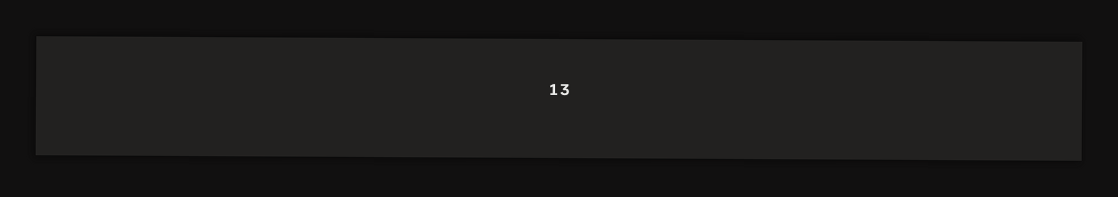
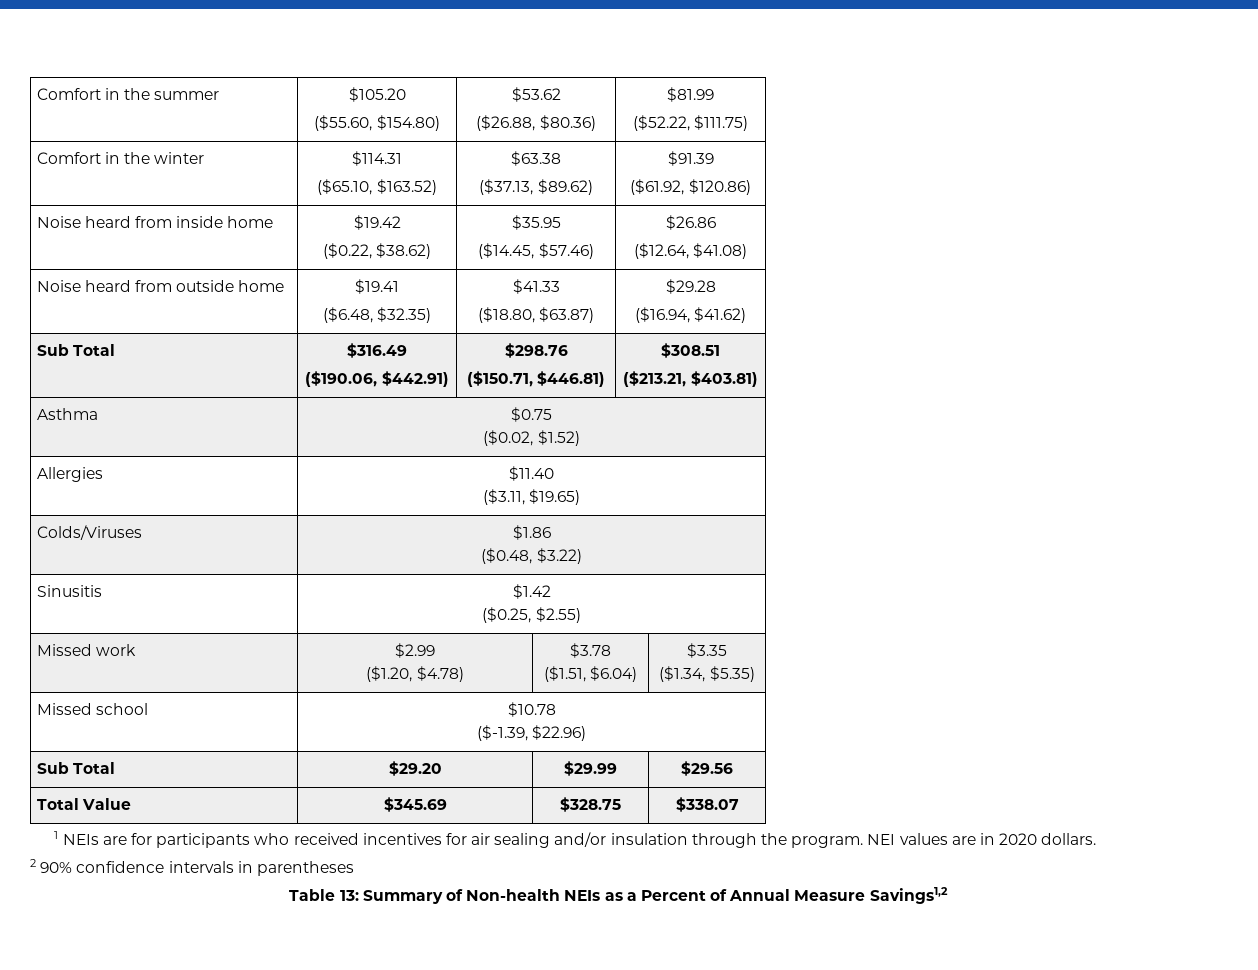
[548,83,571,97] 13 -> [36,88,220,100] [348,87,406,102] [314,115,440,131] [511,87,561,102] [476,115,596,131] [667,87,714,102] [632,115,749,131] [36,152,205,164] [352,151,402,166] [317,179,437,195] [511,151,561,166] [479,179,593,195] [667,151,714,166] [630,179,751,195] [36,216,274,228] [353,215,401,230] [322,243,432,259] [511,215,561,230] [478,243,594,259] [665,215,716,230] [633,243,748,259] [36,280,285,292] [355,279,399,294] [322,307,432,323] [512,279,560,294] [477,307,595,323] [665,279,716,294] [634,307,747,323] [36,344,115,356] [347,343,407,358] [305,371,449,387] [504,343,568,358] [466,371,606,387] [661,343,720,358] [623,371,758,387] [36,408,98,420] [511,407,552,422] [483,430,580,446] [36,467,103,482] [509,466,554,481] [482,489,581,505] [36,525,142,540] [512,525,551,540] [481,548,582,564] [36,585,102,597] [512,584,551,599] [482,607,581,623] [36,644,136,656] [395,643,435,658] [366,666,464,682] [570,643,611,658] [543,666,638,682] [687,643,727,658] [659,666,755,682] [36,703,148,715] [507,702,556,717] [476,725,587,741] [36,762,115,774] [388,761,442,776] [564,761,617,776] [681,761,733,776] [36,798,131,810] [383,797,447,812] [560,797,621,812] [675,797,739,812] [54,831,1097,848] [30,859,354,876] [289,887,948,904] Comfort in the summer | $105.20 // ($55.60, $154.80) | $53.62 // ($26.88, $80.36) | $81.99 // ($52.22, $111.75) // Comfort in the winter | $114.31 // ($65.10, $163.52) | $63.38 // ($37.13, $89.62) | $91.39 // ($61.92, $120.86) // Noise heard from inside home | $19.42 // ($0.22, $38.62) | $35.95 // ($14.45, $57.46) | $26.86 // ($12.64, $41.08) // Noise heard from outside home | $19.41 // ($6.48, $32.35) | $41.33 // ($18.80, $63.87) | $29.28 // ($16.94, $41.62) // Sub Total | $316.49 // ($190.06, $442.91) | $298.76 // ($150.71, $446.81) | $308.51 // ($213.21, $403.81) // Asthma | $0.75 // ($0.02, $1.52) // Allergies | $11.40 // ($3.11, $19.65) // Colds/Viruses | $1.86 // ($0.48, $3.22) // Sinusitis | $1.42 // ($0.25, $2.55) // Missed work | $2.99 // ($1.20, $4.78) | $3.78 // ($1.51, $6.04) | $3.35 // ($1.34, $5.35) // Missed school | $10.78 // ($-1.39, $22.96) // Sub Total | $29.20 | $29.99 | $29.56 // Total Value | $345.69 | $328.75 | $338.07 // 1 NEIs are for participants who received incentives for air sealing and/or insulation through the program. NEI values are in 2020 dollars. // 2 90% confidence intervals in parentheses // Table 13: Summary of Non-health NEIs as a Percent of Annual Measure Savings1,2

